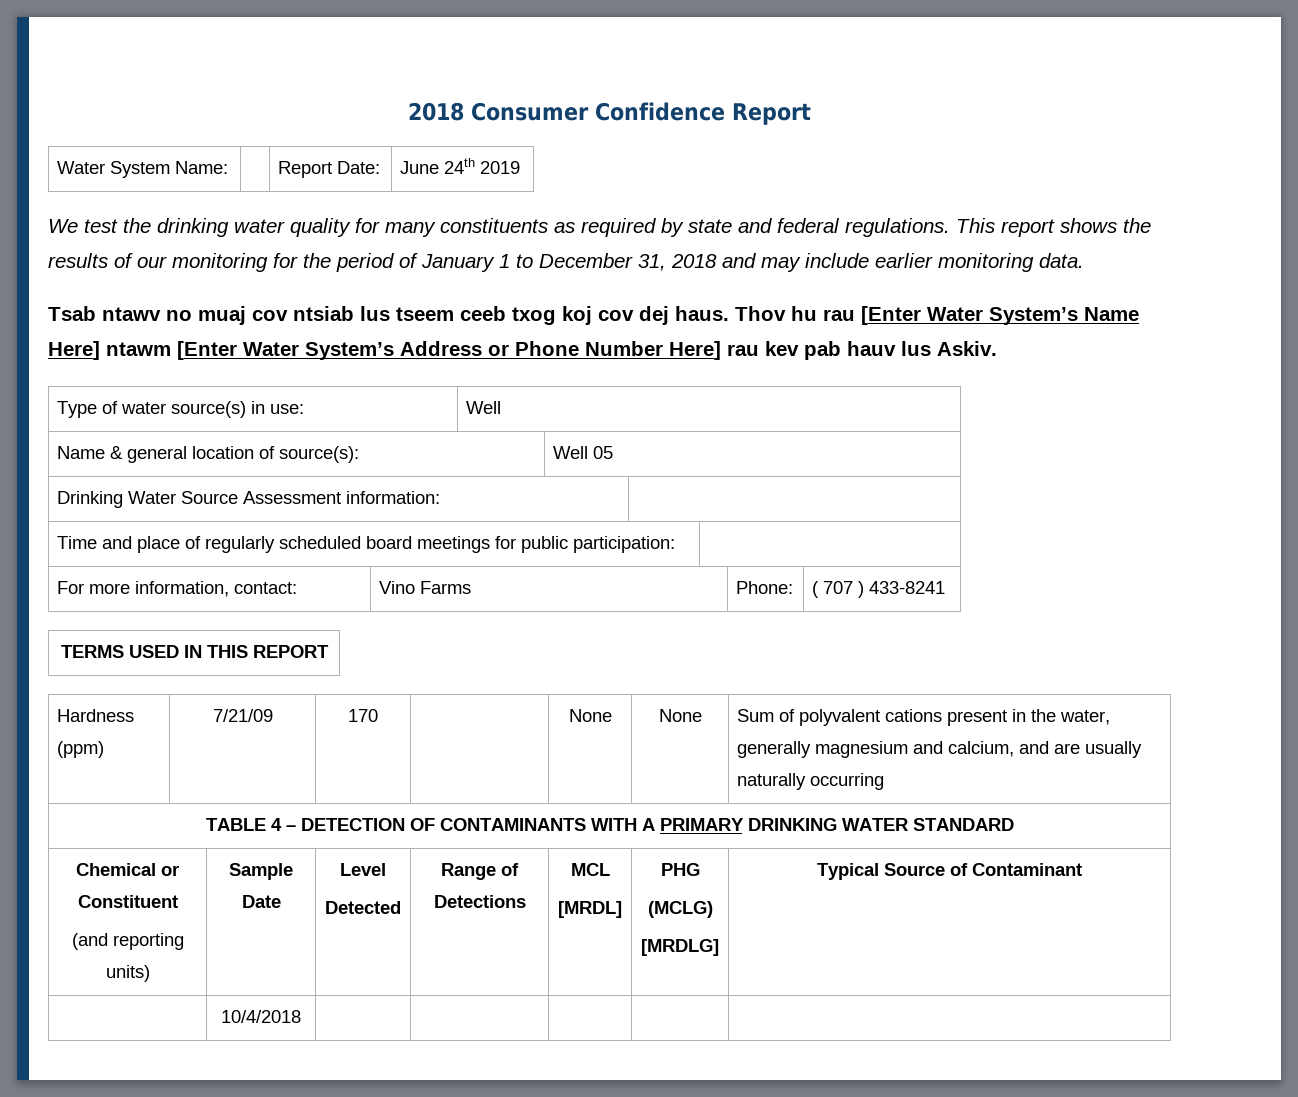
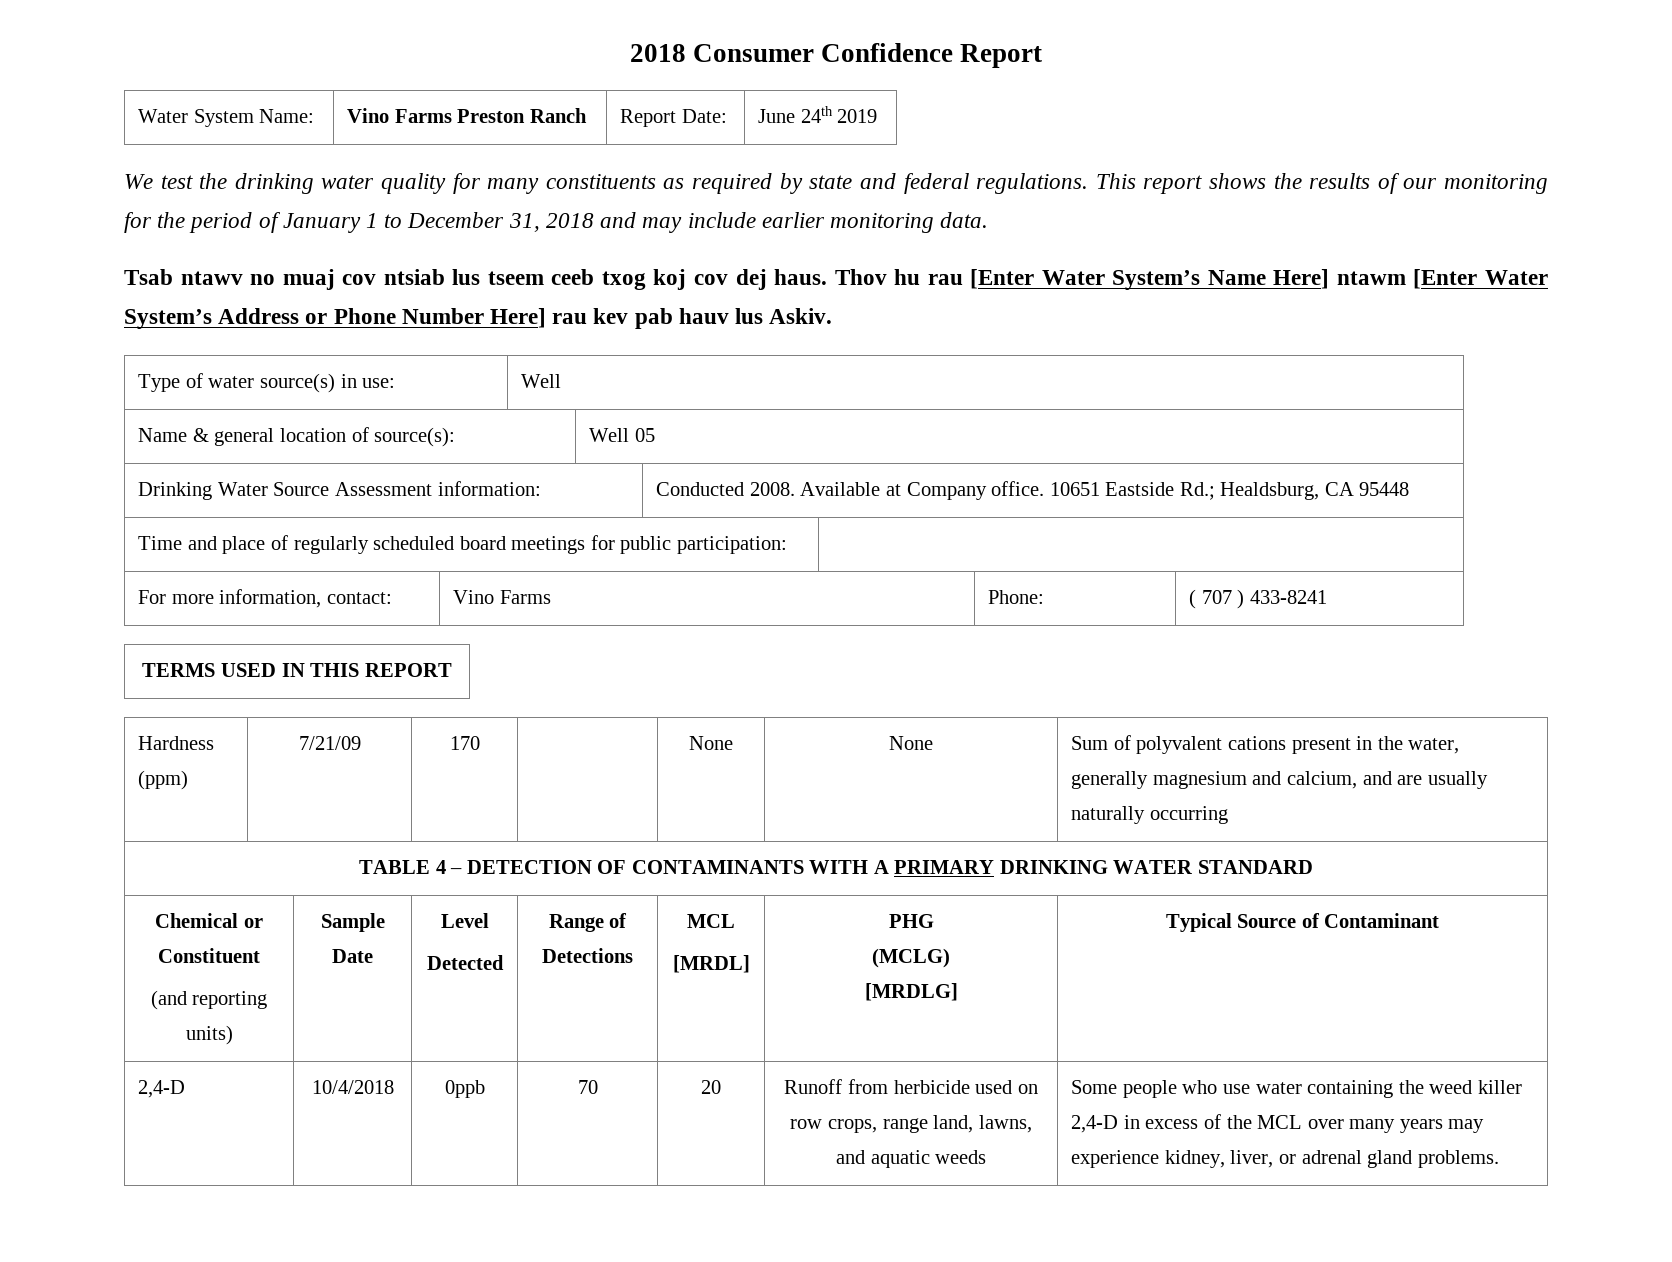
(228, 167) none -> [347,108,588,123] Vino Farms Preston Ranch
(440, 497) none -> [656,481,1410,500] Conducted 2008. Available at Company office. 10651 Eastside Rd.; Healdsburg, CA 95448
(1082, 869) none -> [138,1080,186,1098] 2,4-D
(301, 1016) | | | | -> [444,1080,485,1098] [577,1080,598,1094] [701,1080,721,1094] [784,1079,1038,1094] [790,1115,1032,1133] [835,1150,987,1168] [1071,1080,1522,1098] [1071,1114,1485,1133] [1071,1150,1499,1168] 0ppb | 70 | 20 | Runoff from herbicide used on row crops, range land, lawns, and aquatic weeds | Some people who use water containing the weed killer 2,4-D in excess of the MCL over many years may experience kidney, liver, or adrenal gland problems.

